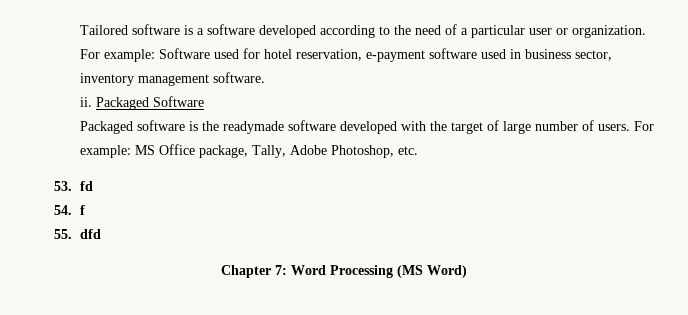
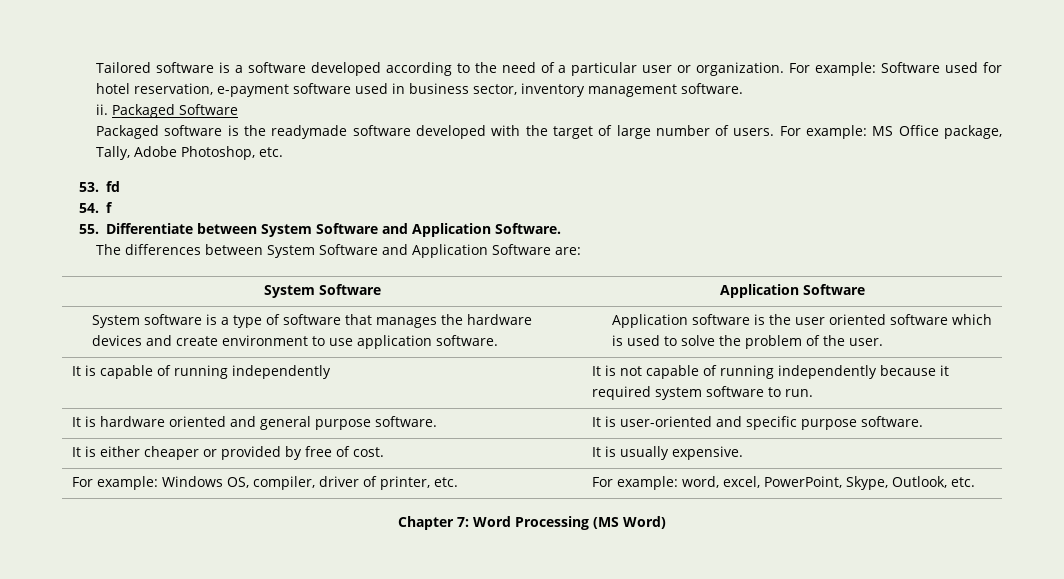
[80,229,102,239] dfd -> [105,223,561,237] [96,244,582,258] [264,284,381,298] [719,284,865,298] [92,314,533,328] [92,335,499,349] [612,314,993,328] [612,335,884,349] [71,365,331,379] [591,365,949,379] [591,386,813,400] [71,416,437,430] [591,416,923,430] [71,446,384,460] [591,446,743,460] [71,476,458,490] [591,476,975,490] Differentiate between System Software and Application Software. // The differences between System Software and Application Software are: // System Software | Application Software // System software is a type of software that manages the hardware devices and create environment to use application software. | Application software is the user oriented software which is used to solve the problem of the user. // It is capable of running independently | It is not capable of running independently because it required system software to run. // It is hardware oriented and general purpose software. | It is user-oriented and specific purpose software. // It is either cheaper or provided by free of cost. | It is usually expensive. // For example: Windows OS, compiler, driver of printer, etc. | For example: word, excel, PowerPoint, Skype, Outlook, etc.

